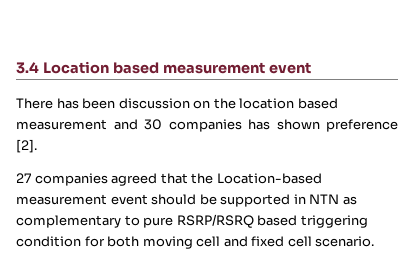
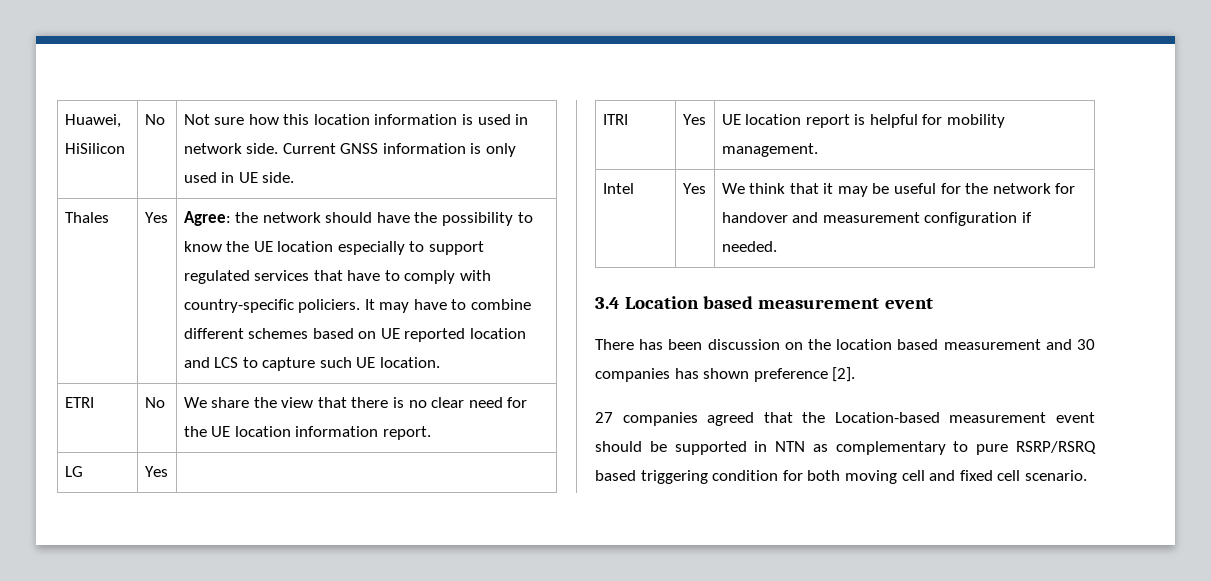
(16, 68) none -> [64,114,121,128] [64,143,125,154] [144,114,165,125] [183,114,529,125] [183,143,517,157] [183,172,295,183] [64,212,109,223] [144,212,168,223] [183,211,533,226] [183,241,485,255] [183,270,492,284] [183,299,532,313] [183,328,527,342] [183,357,441,371] [64,397,94,408] [144,397,165,408] [183,397,528,408] [183,426,431,440] [64,466,83,477] [144,466,168,477] [602,114,628,125] [682,114,706,125] [721,114,1006,128] [721,143,818,157] [602,183,634,194] [682,183,706,194] [721,183,1076,197] [721,212,1032,226] [721,241,777,252] Huawei, HiSilicon | No | Not sure how this location information is used in network side. Current GNSS information is only used in UE side. // Thales | Yes | Agree: the network should have the possibility to know the UE location especially to support regulated services that have to comply with country-specific policiers. It may have to combine different schemes based on UE reported location and LCS to capture such UE location. // ETRI | No | We share the view that there is no clear need for the UE location information report. // LG | Yes | // ITRI | Yes | UE location report is helpful for mobility management. // Intel | Yes | We think that it may be useful for the network for handover and measurement configuration if needed. //

